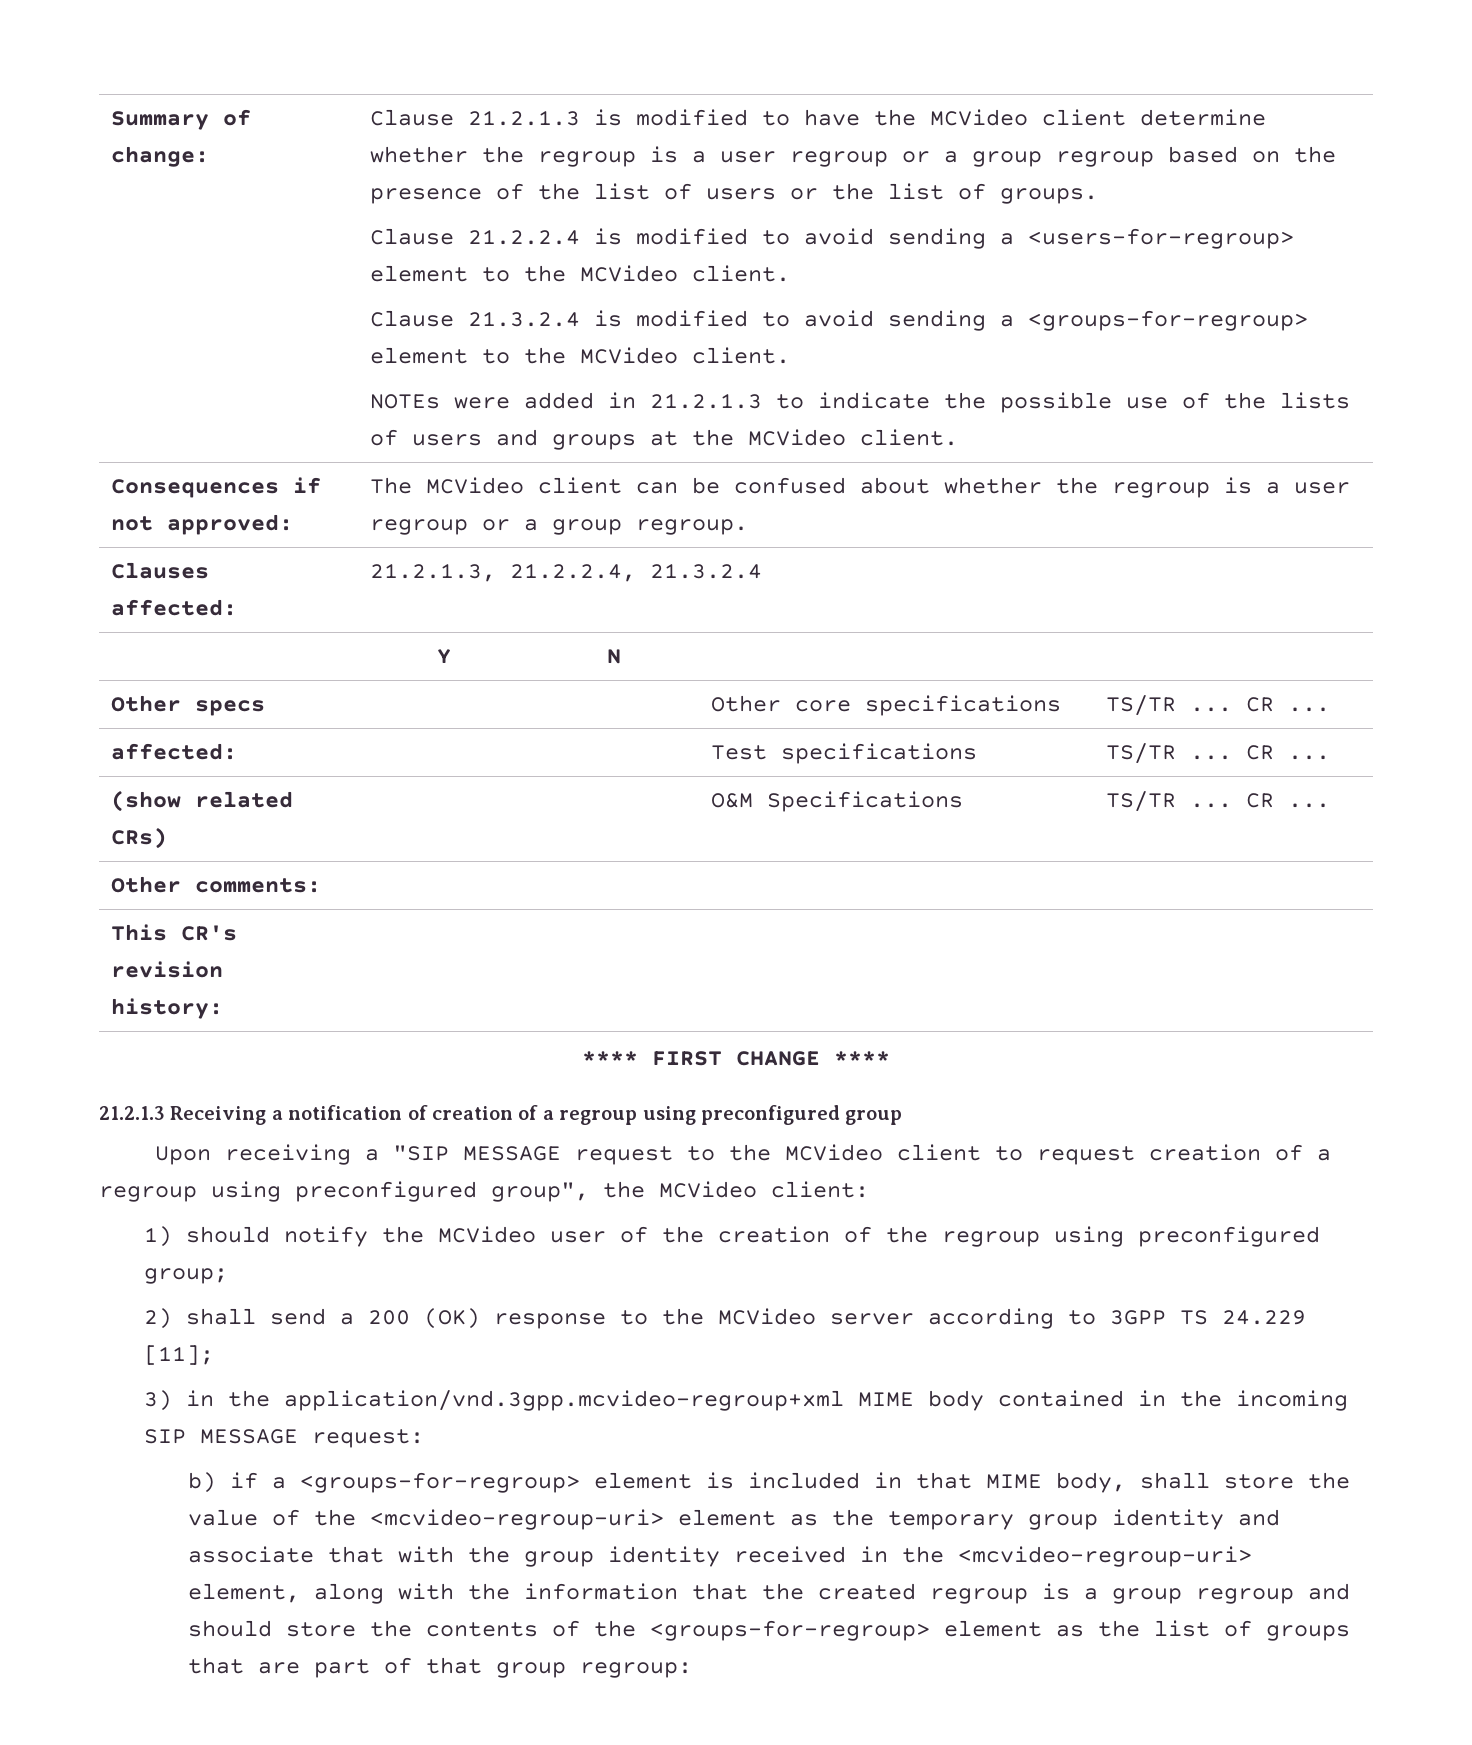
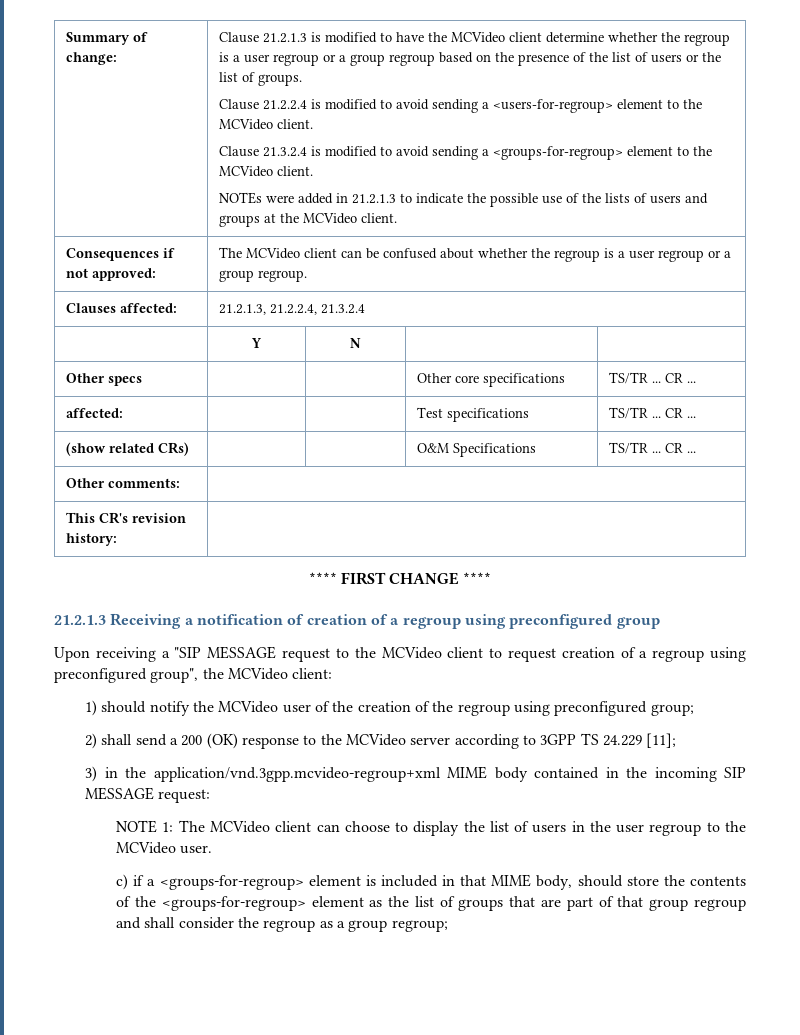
[188,1472,217,1493] b) -> [116,820,747,836] [116,842,213,854] [116,874,129,890] NOTE 1: The MCVideo client can choose to display the list of users in the user regroup to the MCVideo user. // c)
[1140,1472,1351,1489] [188,1509,1281,1530] [188,1546,1253,1567] [188,1583,1351,1604] shall store the value of the <mcvideo-regroup-uri> element as the temporary group identity and associate that with the group identity received in the <mcvideo-regroup-uri> element, along with the information that the created regroup is a group regroup and -> (573, 882) none
[580,1662,693,1678] regroup: -> [693,899,746,911] [116,917,448,932] regroup and shall consider the regroup as a group regroup;

